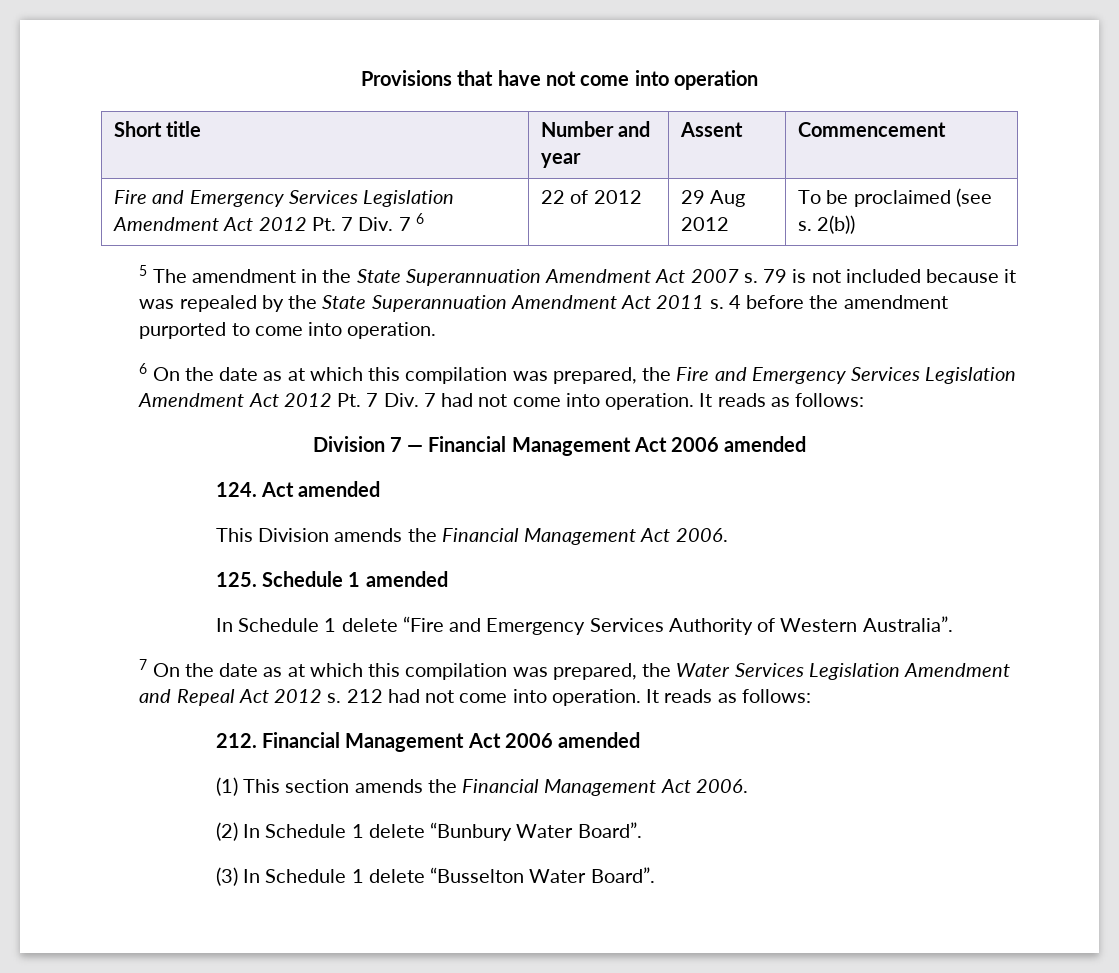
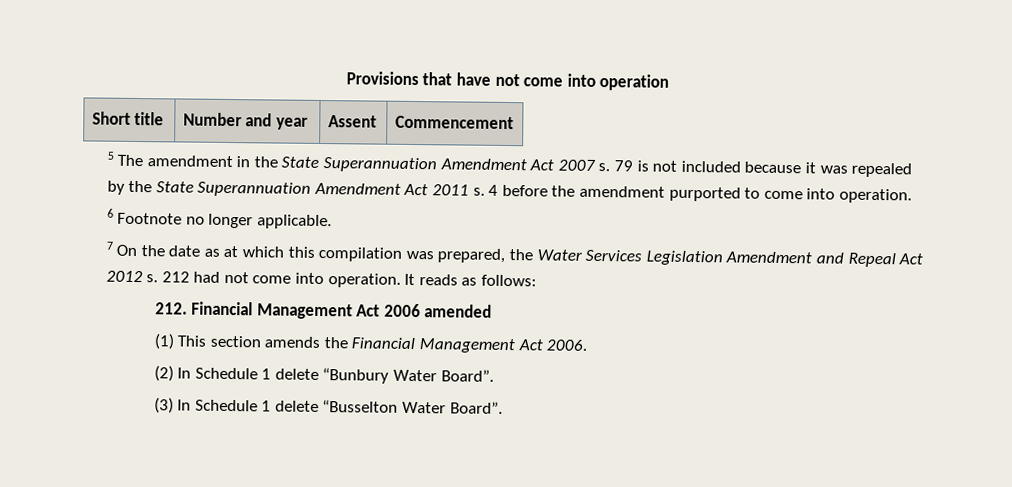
[114,190,455,207] [113,213,424,231] [541,190,642,204] [681,190,746,207] [681,217,730,231] [798,188,992,207] [798,215,856,234] // Fire and Emergency Services Legislation Amendment Act 2012 Pt. 7 Div. 7 6 | 22 of 2012 | 29 Aug 2012 | To be proclaimed (see s. 2(b)) -> (514, 122) none
[152,367,1017,384] [138,393,865,410] [312,436,807,456] [215,481,381,497] [215,528,728,545] [215,571,448,587] [215,616,953,635] On the date as at which this compilation was prepared, the Fire and Emergency Services Legislation Amendment Act 2012 Pt. 7 Div. 7 had not come into operation. It reads as follows: // Division 7 — Financial Management Act 2006 amended // 124. Act amended // This Division amends the Financial Management Act 2006. // 125. Schedule 1 amended // In Schedule 1 delete “Fire and Emergency Services Authority of Western Australia”. -> [117,212,332,230] Footnote no longer applicable.

